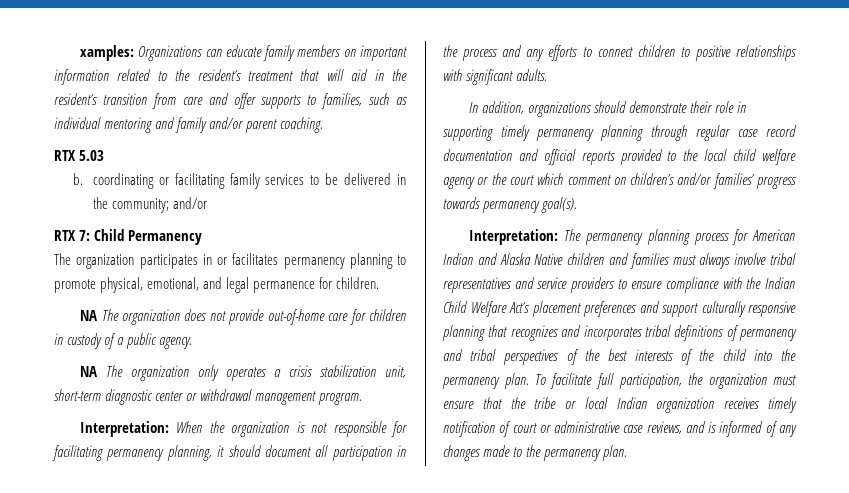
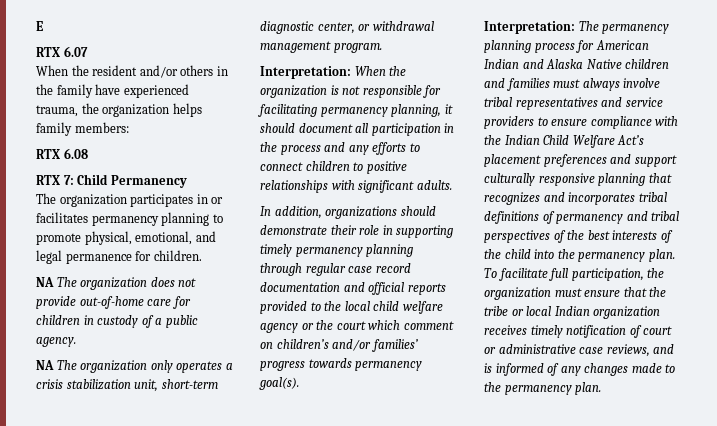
[80,45,408,61] [54,69,407,85] [54,93,407,109] [54,117,324,133] [54,150,105,161] [73,173,406,189] [92,197,208,213] xamples: Organizations can educate family members on important information related to the resident’s treatment that will aid in the resident’s transition from care and offer supports to families, such as individual mentoring and family and/or parent coaching. // RTX 5.03 // b. coordinating or facilitating family services to be delivered in the community; and/or -> [36,21,43,31] [36,46,88,57] [36,65,228,78] [36,84,189,98] [36,103,202,117] [36,122,129,136] [36,148,88,159] E // RTX 6.07 // When the resident and/or others in the family have experienced trauma, the organization helps family members: // RTX 6.08
[155,391,184,401] center -> [317,22,355,34] center,

